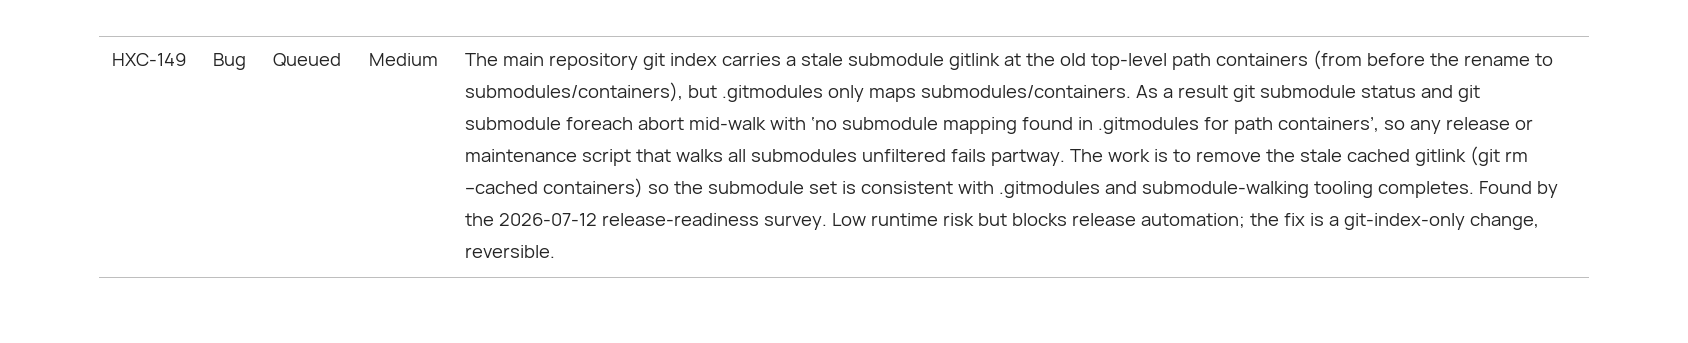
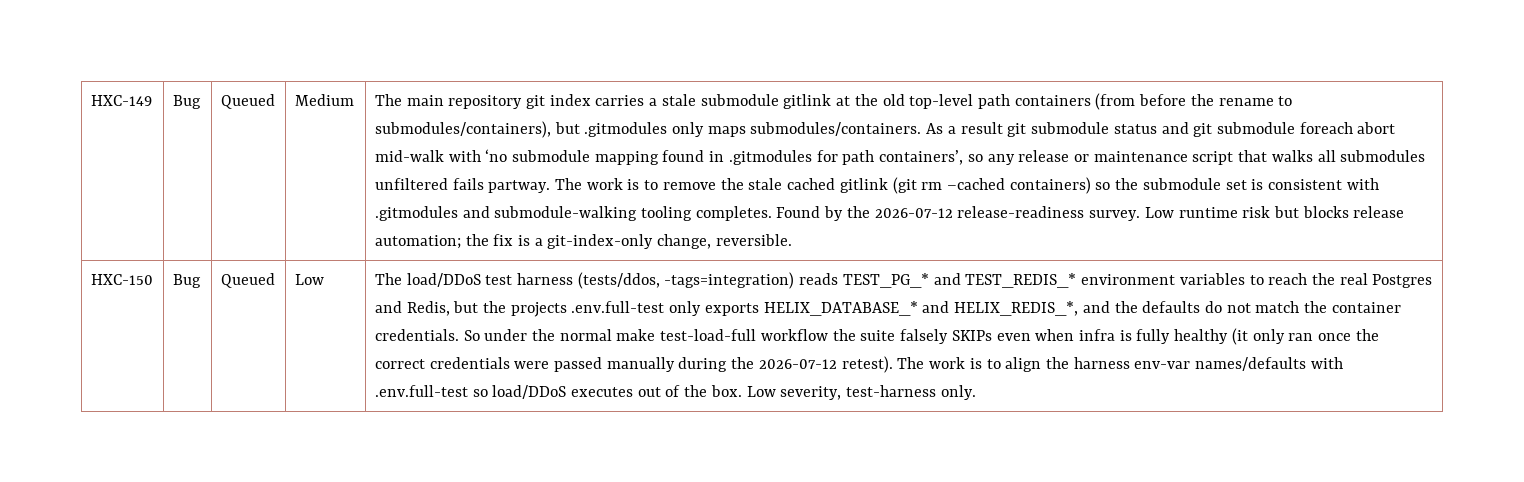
(556, 251) none -> [90,274,153,285] [172,274,201,288] [220,273,275,288] [294,274,324,285] [374,272,1433,289] [374,301,1401,317] [374,328,1379,345] [374,356,1343,373] [374,385,976,400] // HXC-150 | Bug | Queued | Low | The load/DDoS test harness (tests/ddos, -tags=integration) reads TEST_PG_* and TEST_REDIS_* environment variables to reach the real Postgres and Redis, but the projects .env.full-test only exports HELIX_DATABASE_* and HELIX_REDIS_*, and the defaults do not match the container credentials. So under the normal make test-load-full workflow the suite falsely SKIPs even when infra is fully healthy (it only ran once the correct credentials were passed manually during the 2026-07-12 retest). The work is to align the harness env-var names/defaults with .env.full-test so load/DDoS executes out of the box. Low severity, test-harness only.

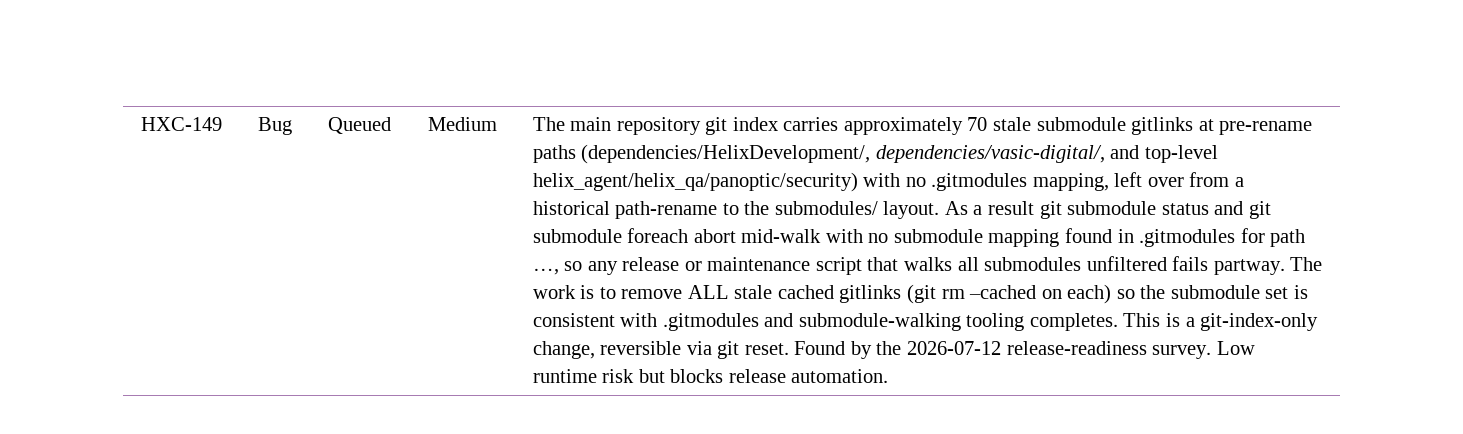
[649,93,1293,110] [374,121,922,138] a stale submodule gitlink at the old top-level path containers (from before the rename to submodules/containers), but .gitmodules only maps submodules/containers. -> [843,117,1313,135] [532,144,1218,164] [532,172,1244,192] [532,201,940,219] approximately 70 stale submodule gitlinks at pre-rename paths (dependencies/HelixDevelopment/, dependencies/vasic-digital/, and top-level helix_agent/helix_qa/panoptic/security) with no .gitmodules mapping, left over from a historical path-rename to the submodules/ layout.
[485,149,508,162] ‘no -> [868,233,889,243] no
[879,150,964,165] containers’, -> [532,268,559,275] …,
[720,178,744,190] the -> [687,285,729,299] ALL
[839,178,888,193] gitlink -> [839,285,902,303] gitlinks
[1009,177,1091,194] containers) -> [1041,284,1112,304] on each)
(772, 213) none -> [1123,313,1319,331] [532,341,789,359] This is a git-index-only change, reversible via git reset.
[374,234,792,249] [90,274,153,285] [172,274,201,288] [220,273,275,288] [294,274,324,285] [374,272,1433,289] [374,301,1401,317] [374,328,1379,345] [374,356,1343,373] [374,385,976,400] automation; the fix is a git-index-only change, reversible. // HXC-150 | Bug | Queued | Low | The load/DDoS test harness (tests/ddos, -tags=integration) reads TEST_PG_* and TEST_REDIS_* environment variables to reach the real Postgres and Redis, but the projects .env.full-test only exports HELIX_DATABASE_* and HELIX_REDIS_*, and the defaults do not match the container credentials. So under the normal make test-load-full workflow the suite falsely SKIPs even when infra is fully healthy (it only ran once the correct credentials were passed manually during the 2026-07-12 retest). The work is to align the harness env-var names/defaults with .env.full-test so load/DDoS executes out of the box. Low severity, test-harness only. -> [791,369,889,383] automation.

